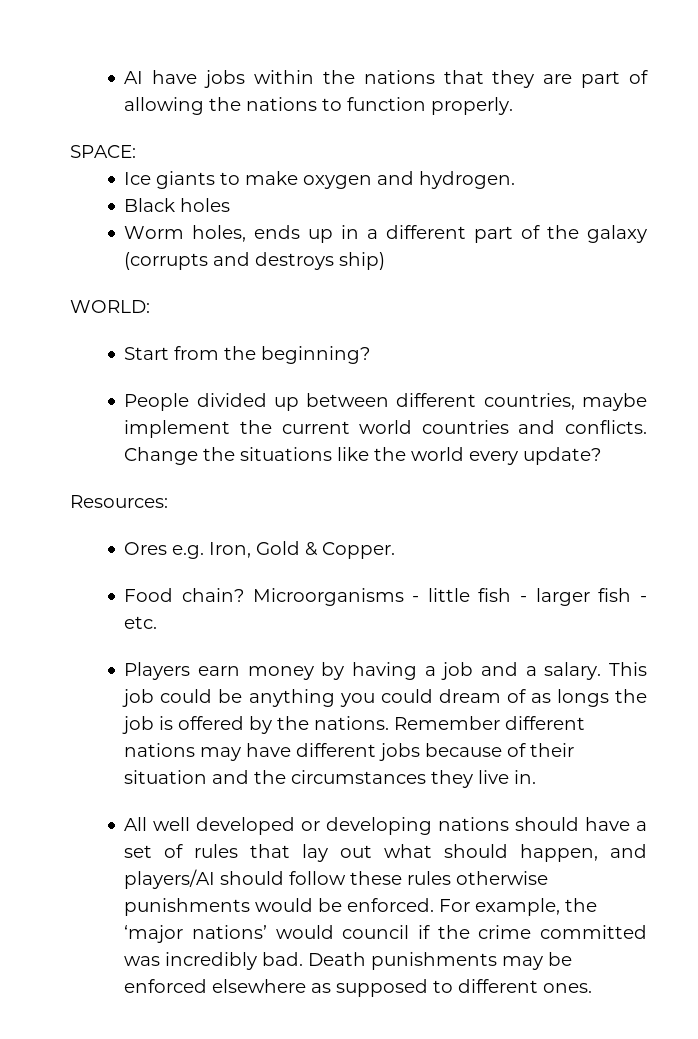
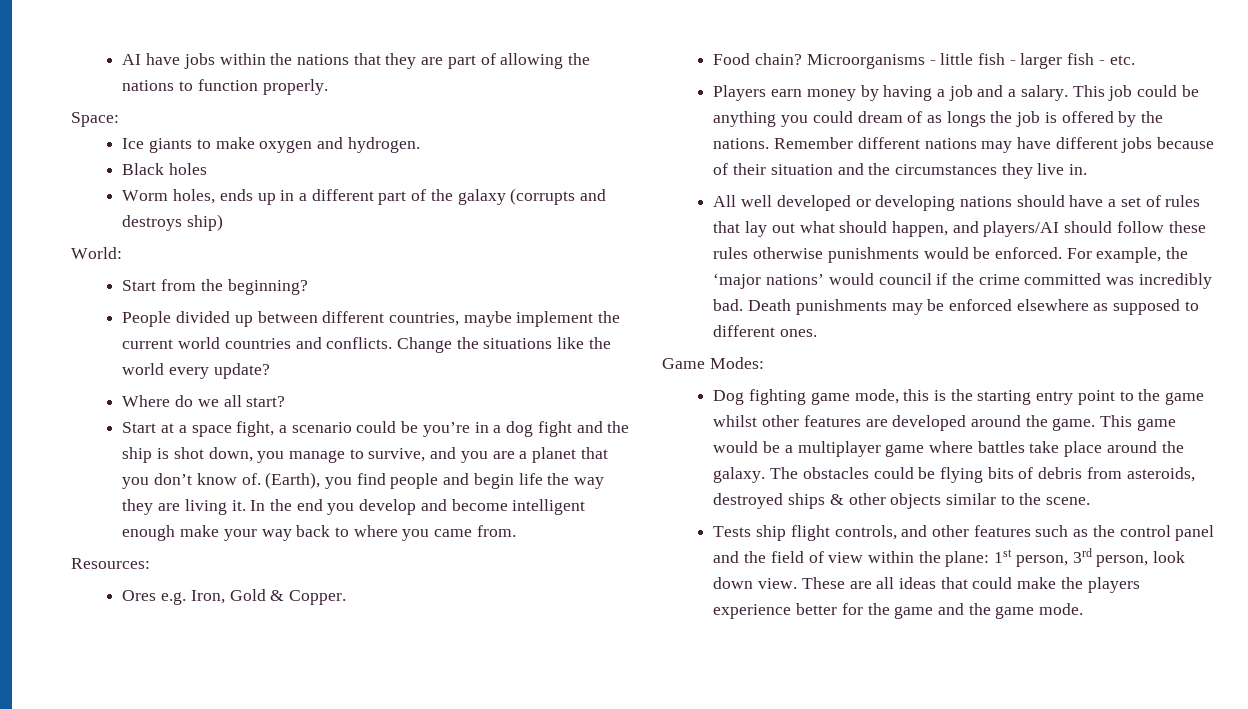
[70,145,136,158] SPACE: -> [71,112,119,127] Space:
[70,300,150,313] WORLD: -> [71,247,122,259] World:
(602, 456) none -> [122,395,286,407] [122,421,630,437] [122,447,608,463] [122,472,605,489] [122,499,586,515] [122,525,516,541] // Where do we all start? // Start at a space fight, a scenario could be you’re in a dog fight and the ship is shot down, you manage to survive, and you are a planet that you don’t know of. (Earth), you find people and begin life the way they are living it. In the end you develop and become intelligent enough make your way back to where you came from.
(593, 988) none -> [662,357,764,369] [713,389,1205,405] [713,415,1176,431] [713,441,1184,457] [713,467,1195,483] [713,493,1091,509] [713,525,1215,541] [713,548,1186,567] [713,577,1140,593] [713,603,1084,619] // Game Modes: // Dog fighting game mode, this is the starting entry point to the game whilst other features are developed around the game. This game would be a multiplayer game where battles take place around the galaxy. The obstacles could be flying bits of debris from asteroids, destroyed ships & other objects similar to the scene. // Tests ship flight controls, and other features such as the control panel and the field of view within the plane: 1st person, 3rd person, look down view. These are all ideas that could make the players experience better for the game and the game mode.

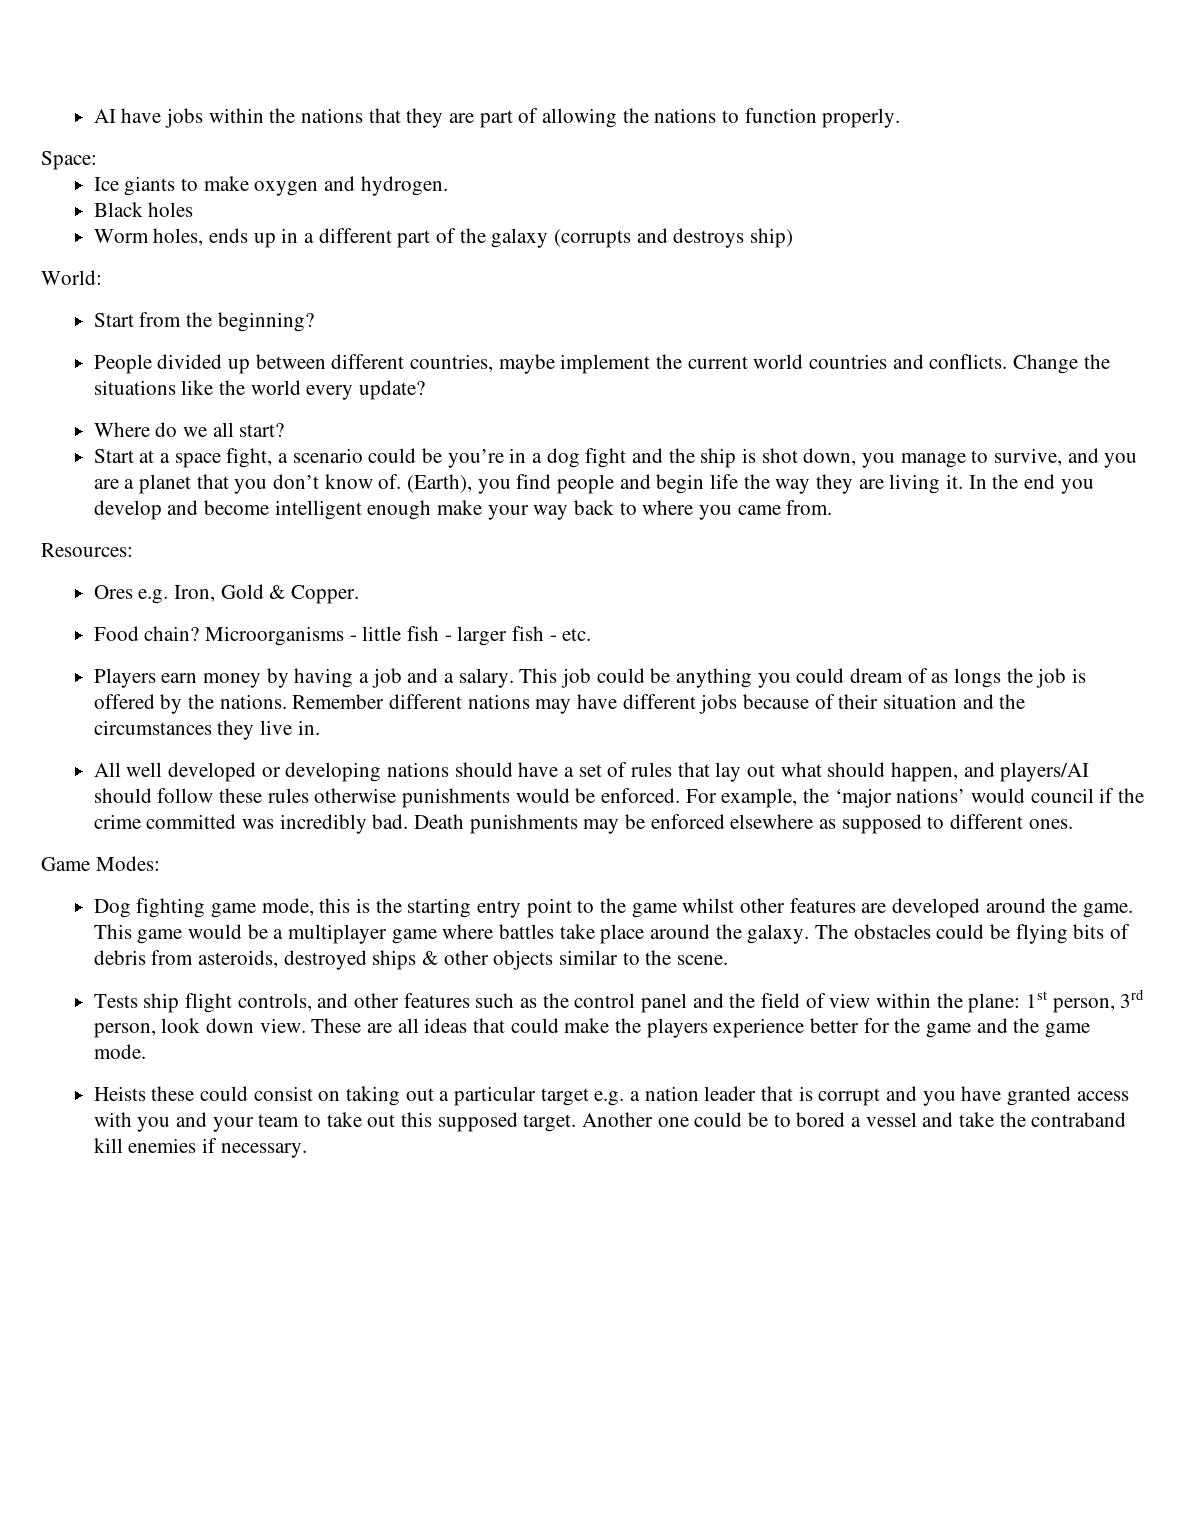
(1084, 609) none -> [93,1086,1129,1106] [93,1112,1127,1132] [93,1138,307,1158] // Heists these could consist on taking out a particular target e.g. a nation leader that is corrupt and you have granted access with you and your team to take out this supposed target. Another one could be to bored a vessel and take the contraband kill enemies if necessary.

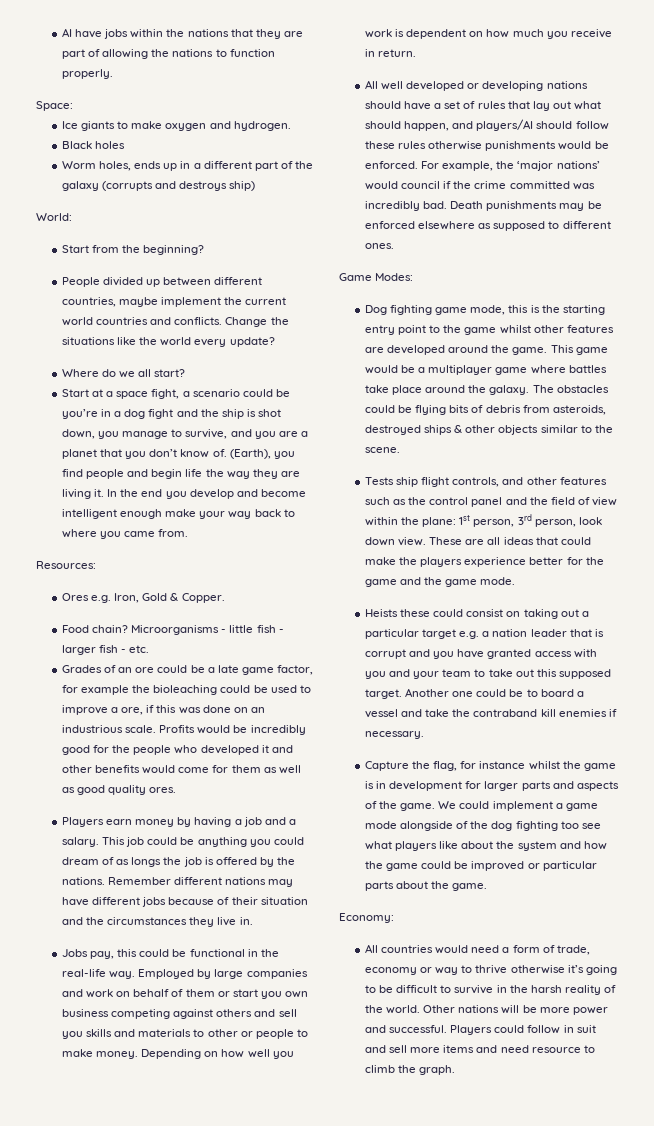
(592, 634) none -> [61,665,313,675] [61,685,311,695] [61,705,265,715] [61,725,306,735] [61,745,293,755] [61,765,301,774] [61,785,177,795] // Grades of an ore could be a late game factor, for example the bioleaching could be used to improve a ore, if this was done on an industrious scale. Profits would be incredibly good for the people who developed it and other benefits would come for them as well as good quality ores.
(320, 727) none -> [61,949,279,959] [61,969,308,979] [61,989,308,999] [61,1009,297,1019] [61,1029,308,1039] [61,1049,294,1059] [364,29,612,39] [364,49,417,57] // Jobs pay, this could be functional in the real-life way. Employed by large companies and work on behalf of them or start you own business competing against others and sell you skills and materials to other or people to make money. Depending on how well you work is dependent on how much you receive in return.
[796,1112,846,1127] bored -> [540,689,574,697] board
(307, 1150) none -> [364,761,616,771] [364,781,619,791] [364,801,598,811] [364,821,601,831] [364,841,607,851] [364,861,597,871] [364,881,488,891] [339,913,394,923] [364,944,590,955] [364,965,617,975] [364,985,616,995] [364,1005,608,1015] [364,1025,596,1035] [364,1045,595,1053] [364,1065,456,1075] // Capture the flag, for instance whilst the game is in development for larger parts and aspects of the game. We could implement a game mode alongside of the dog fighting too see what players like about the system and how the game could be improved or particular parts about the game. // Economy: // All countries would need a form of trade, economy or way to thrive otherwise it’s going to be difficult to survive in the harsh reality of the world. Other nations will be more power and successful. Players could follow in suit and sell more items and need resource to climb the graph.

